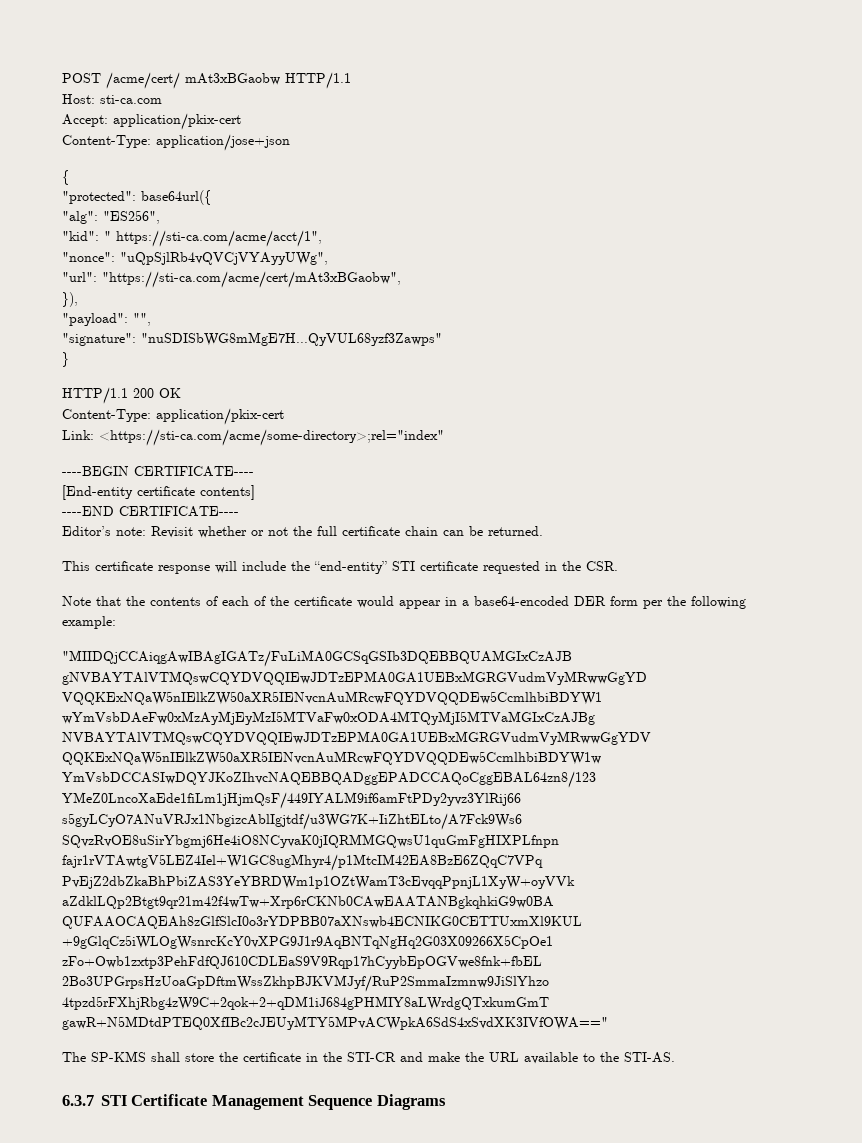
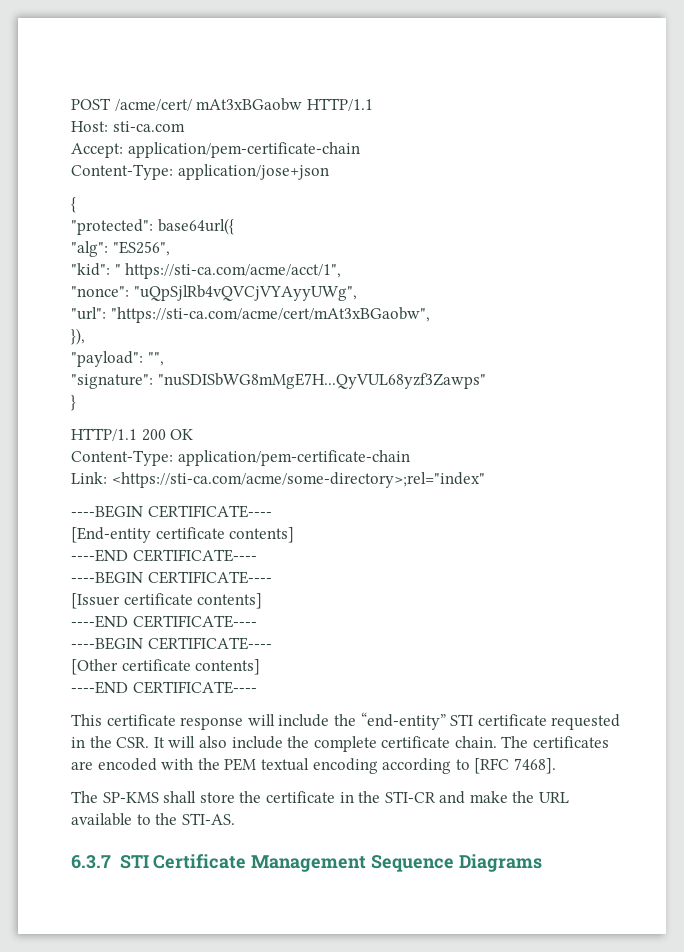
[113,113,241,130] application/pkix-cert -> [127,142,360,158] application/pem-certificate-chain
[156,408,284,425] application/pkix-cert -> [177,450,410,466] application/pem-certificate-chain
[62,526,543,538] Editor’s note: Revisit whether or not the full certificate chain can be returned. -> [71,571,272,584] [71,593,263,609] [71,615,257,628] [71,637,272,650] [71,659,261,675] [71,681,257,694] ----BEGIN CERTIFICATE---- // [Issuer certificate contents] // ----END CERTIFICATE---- // ----BEGIN CERTIFICATE---- // [Other certificate contents] // ----END CERTIFICATE----
[62,596,746,609] [62,616,116,629] [62,650,572,667] [62,671,647,685] [62,691,602,705] [62,711,595,725] [62,731,651,745] [62,751,601,765] [62,771,596,788] [62,792,521,809] [62,813,522,830] [62,834,559,848] [62,854,543,871] [62,876,575,889] [62,896,554,909] [62,916,582,929] [62,935,553,949] [62,956,542,969] [62,975,549,992] [62,996,549,1010] [62,1016,608,1030] // Note that the contents of each of the certificate would appear in a base64-encoded DER form per the following example: // "MIIDQjCCAiqgAwIBAgIGATz/FuLiMA0GCSqGSIb3DQEBBQUAMGIxCzAJB gNVBAYTAlVTMQswCQYDVQQIEwJDTzEPMA0GA1UEBxMGRGVudmVyMRwwGgYD VQQKExNQaW5nIElkZW50aXR5IENvcnAuMRcwFQYDVQQDEw5CcmlhbiBDYW1 wYmVsbDAeFw0xMzAyMjEyMzI5MTVaFw0xODA4MTQyMjI5MTVaMGIxCzAJBg NVBAYTAlVTMQswCQYDVQQIEwJDTzEPMA0GA1UEBxMGRGVudmVyMRwwGgYDV QQKExNQaW5nIElkZW50aXR5IENvcnAuMRcwFQYDVQQDEw5CcmlhbiBDYW1w YmVsbDCCASIwDQYJKoZIhvcNAQEBBQADggEPADCCAQoCggEBAL64zn8/123 YMeZ0LncoXaEde1fiLm1jHjmQsF/449IYALM9if6amFtPDy2yvz3YlRij66 s5gyLCyO7ANuVRJx1NbgizcAblIgjtdf/u3WG7K+IiZhtELto/A7Fck9Ws6 SQvzRvOE8uSirYbgmj6He4iO8NCyvaK0jIQRMMGQwsU1quGmFgHIXPLfnpn fajr1rVTAwtgV5LEZ4Iel+W1GC8ugMhyr4/p1MtcIM42EA8BzE6ZQqC7VPq PvEjZ2dbZkaBhPbiZAS3YeYBRDWm1p1OZtWamT3cEvqqPpnjL1XyW+oyVVk aZdklLQp2Btgt9qr21m42f4wTw+Xrp6rCKNb0CAwEAATANBgkqhkiG9w0BA QUFAAOCAQEAh8zGlfSlcI0o3rYDPBB07aXNswb4ECNIKG0CETTUxmXl9KUL +9gGlqCz5iWLOgWsnrcKcY0vXPG9J1r9AqBNTqNgHq2G03X09266X5CpOe1 zFo+Owb1zxtp3PehFdfQJ610CDLEaS9V9Rqp17hCyybEpOGVwe8fnk+fbEL 2Bo3UPGrpsHzUoaGpDftmWssZkhpBJKVMJyf/RuP2SmmaIzmnw9JiSlYhzo 4tpzd5rFXhjRbg4zW9C+2qok+2+qDM1iJ684gPHMIY8aLWrdgQTxkumGmT gawR+N5MDtdPTEQ0XfIBc2cJEUyMTY5MPvACWpkA6SdS4xSvdXK3IVfOWA==" -> [153,736,610,752] [71,758,556,774] It will also include the complete certificate chain. The certificates are encoded with the PEM textual encoding according to [RFC 7468].

